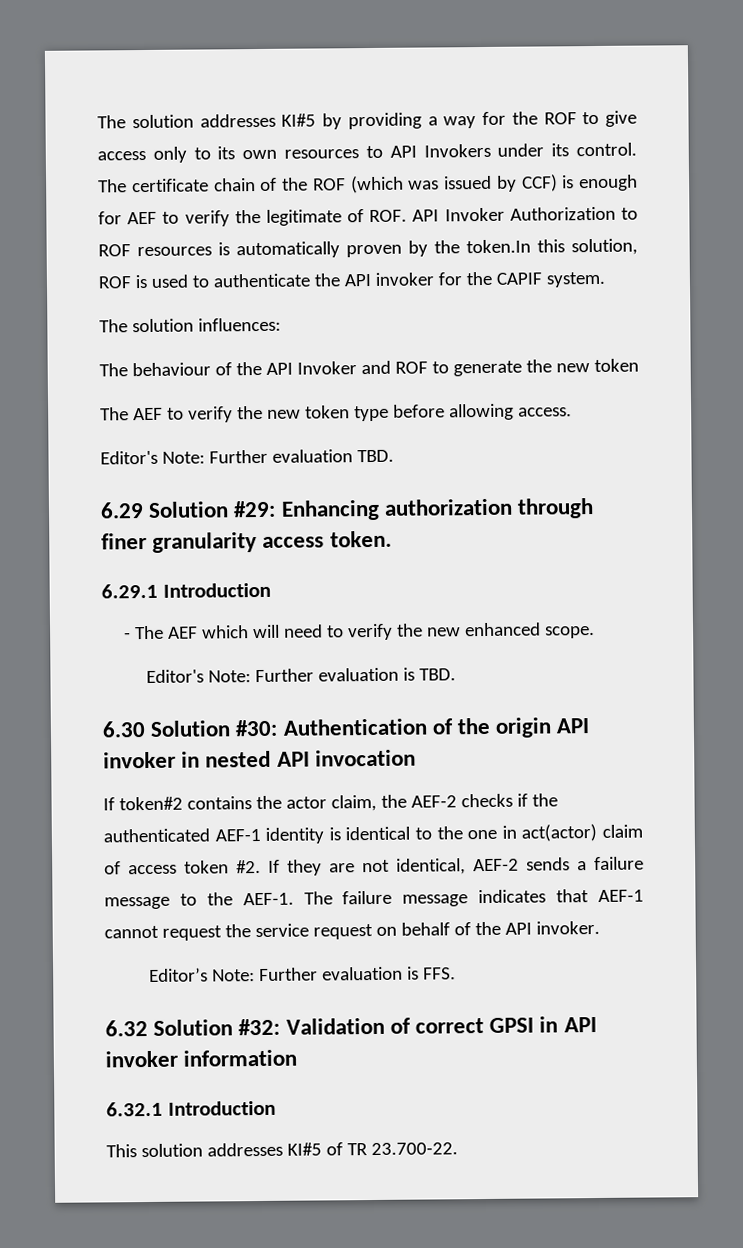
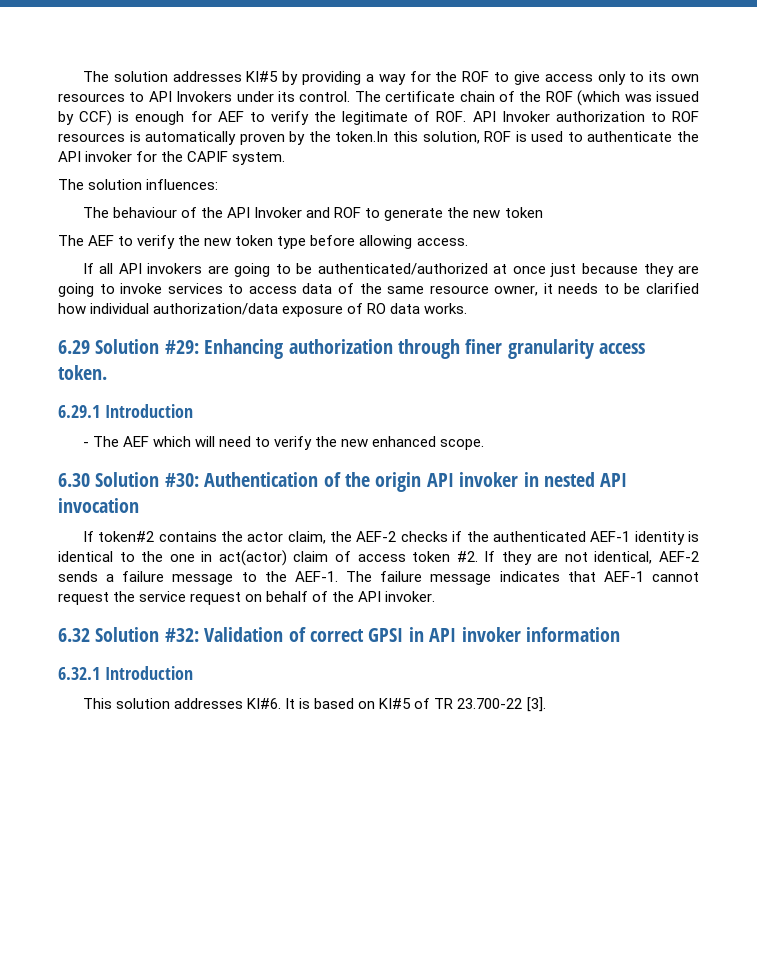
[509,206,616,221] Authorization -> [555,111,645,122] authorization
[100,449,394,465] Editor's Note: Further evaluation TBD. -> [82,263,699,277] [58,283,699,297] [58,303,468,317] If all API invokers are going to be authenticated/authorized at once just because they are going to invoke services to access data of the same resource owner, it needs to be clarified how individual authorization/data exposure of RO data works.
[145,667,456,684] // Editor's Note: Further evaluation is TBD. -> (485, 444) none
[148,966,456,983] // Editor’s Note: Further evaluation is FFS. -> (436, 596) none
(283, 1149) none -> [247,698,376,709] KI#6. It is based on
[370,1142,458,1156] 23.700-22. -> [457,697,546,712] 23.700-22 [3].

